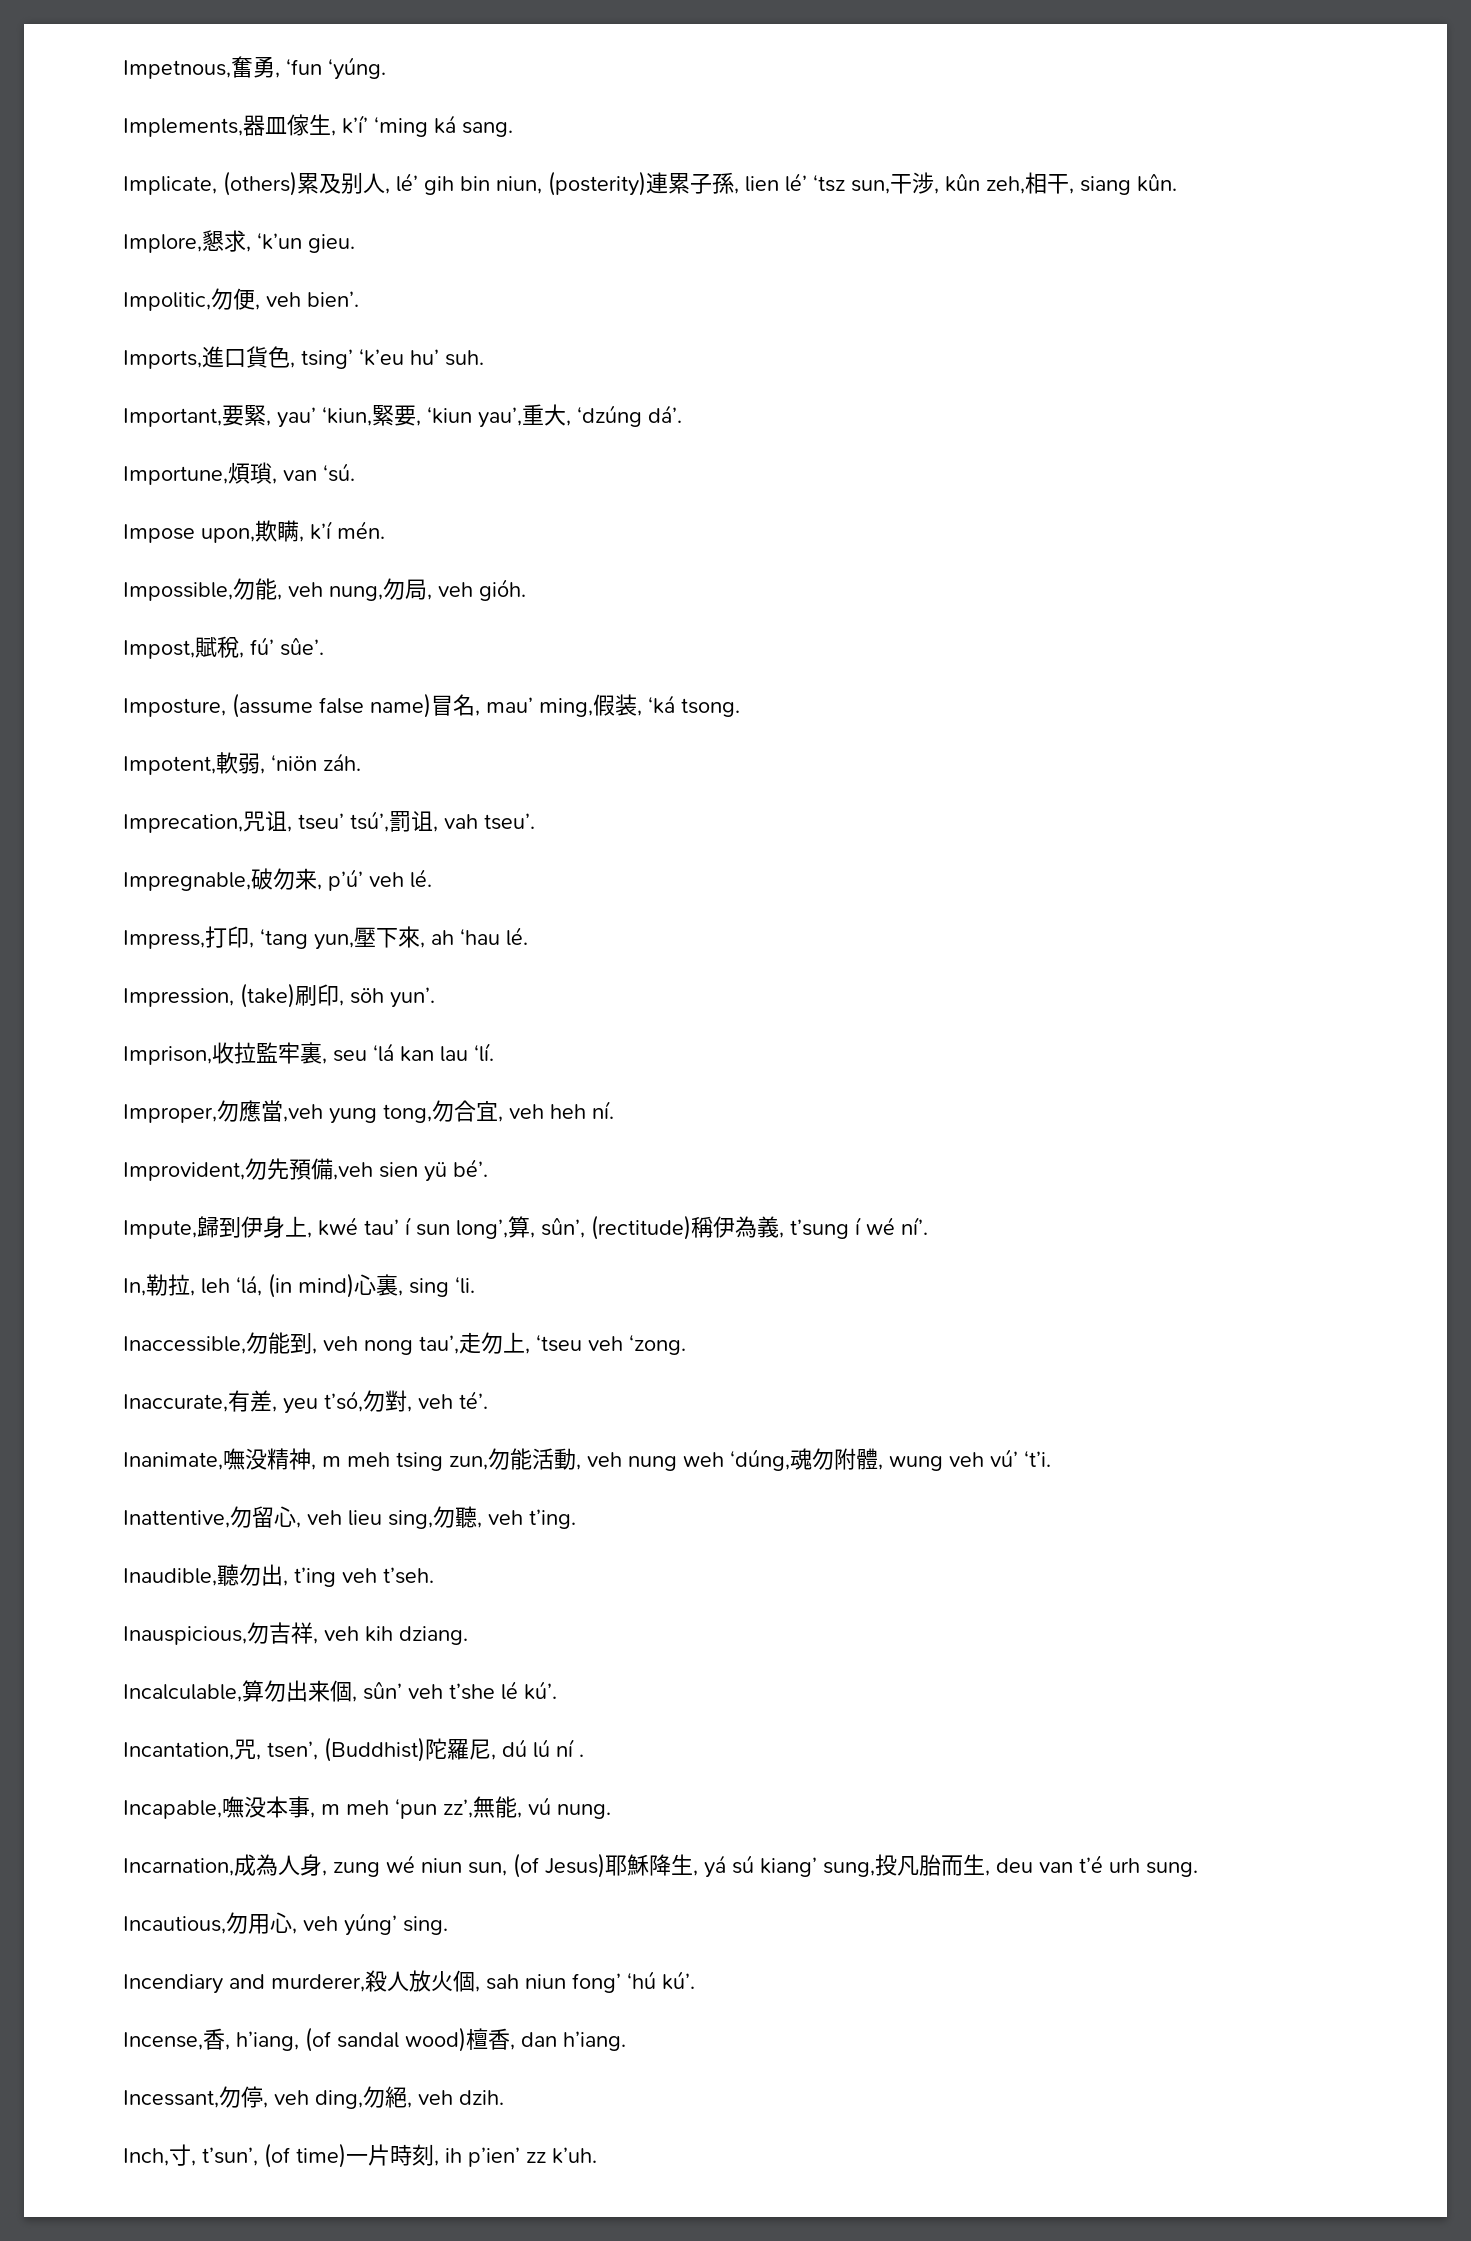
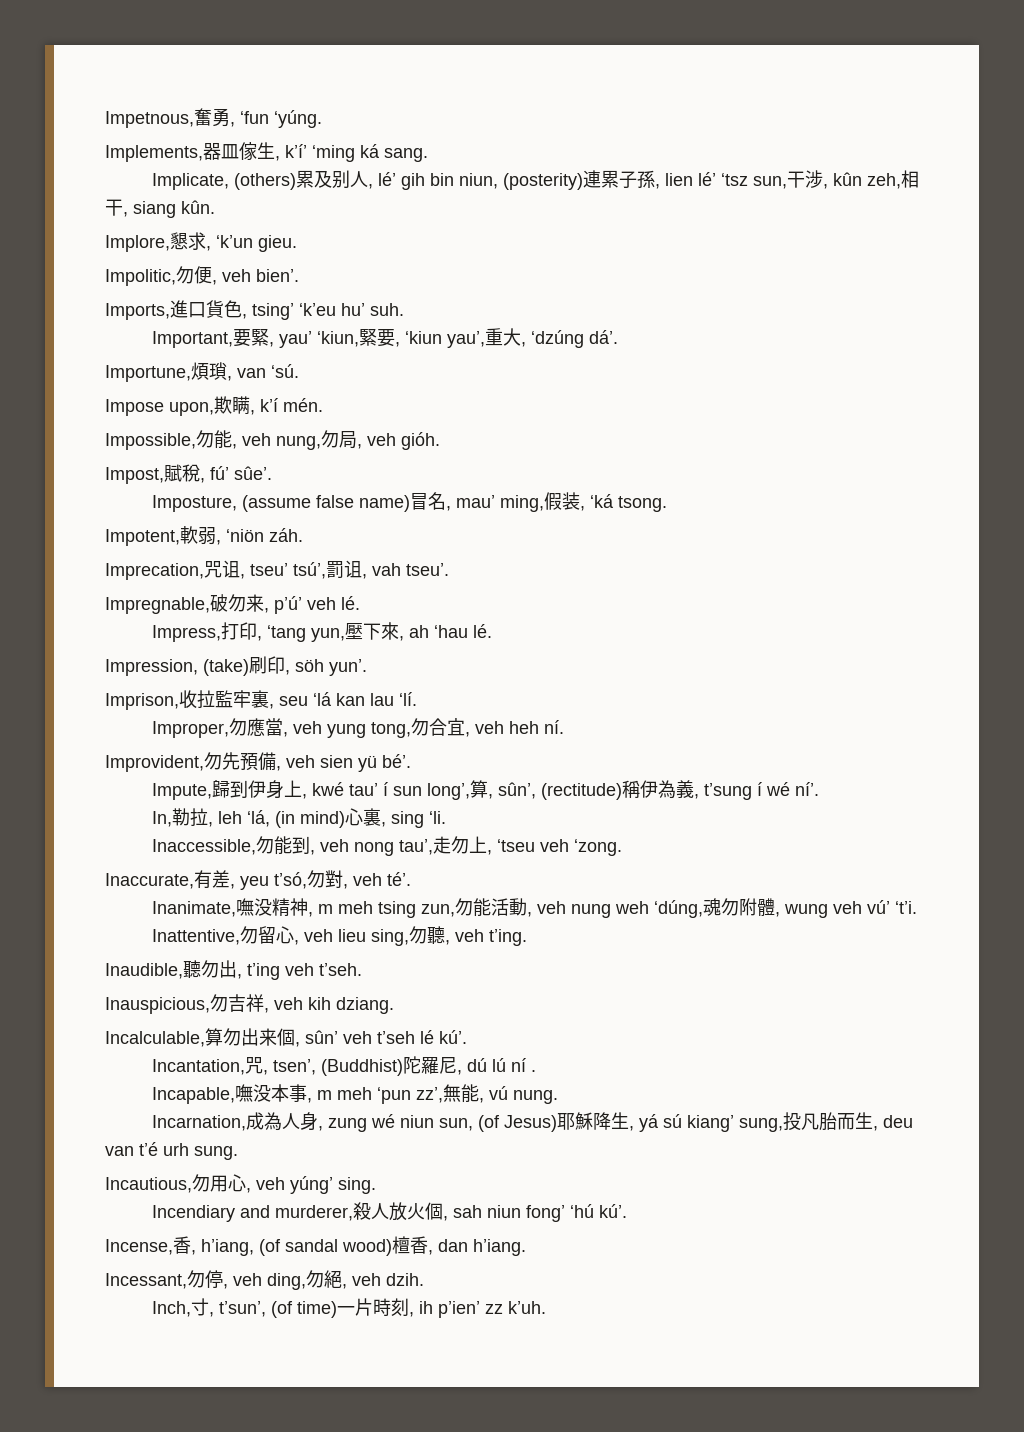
[283,1104,323,1122] ,veh -> [282,721,322,737] , veh
[333,1162,373,1180] ,veh -> [276,755,315,771] , veh
[449,1683,495,1700] t’she -> [377,1031,415,1044] t’seh

